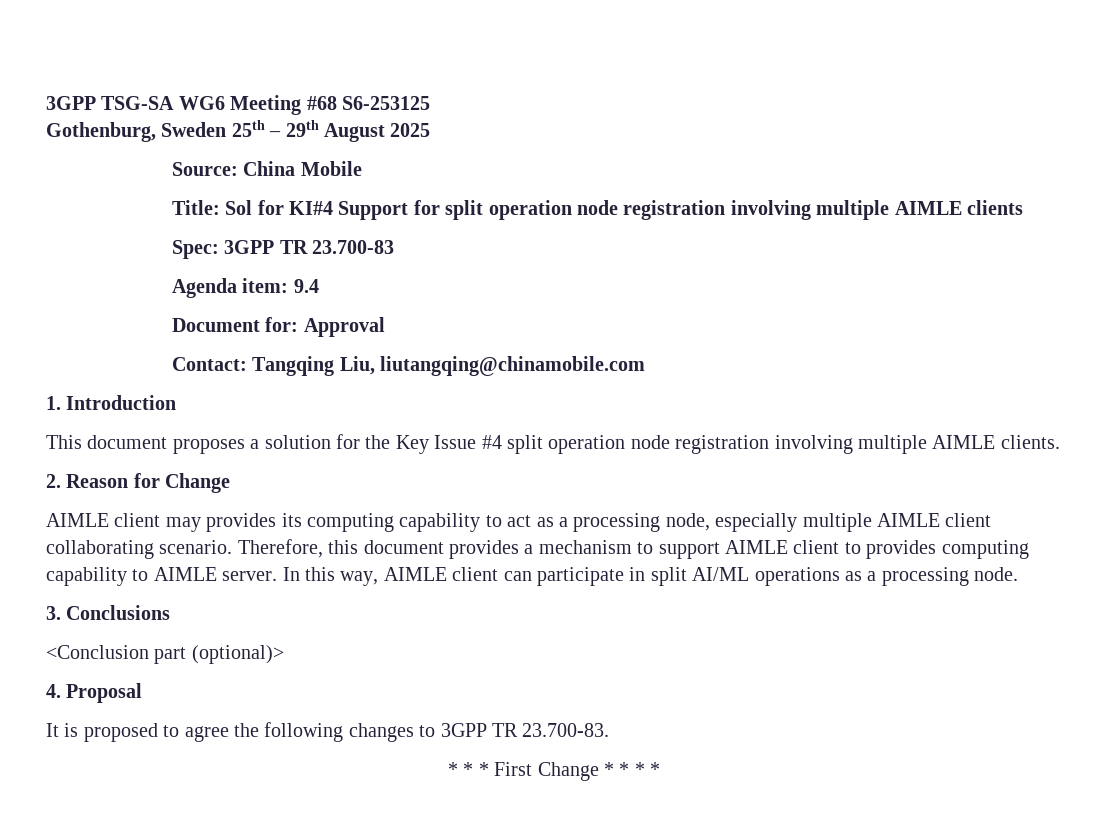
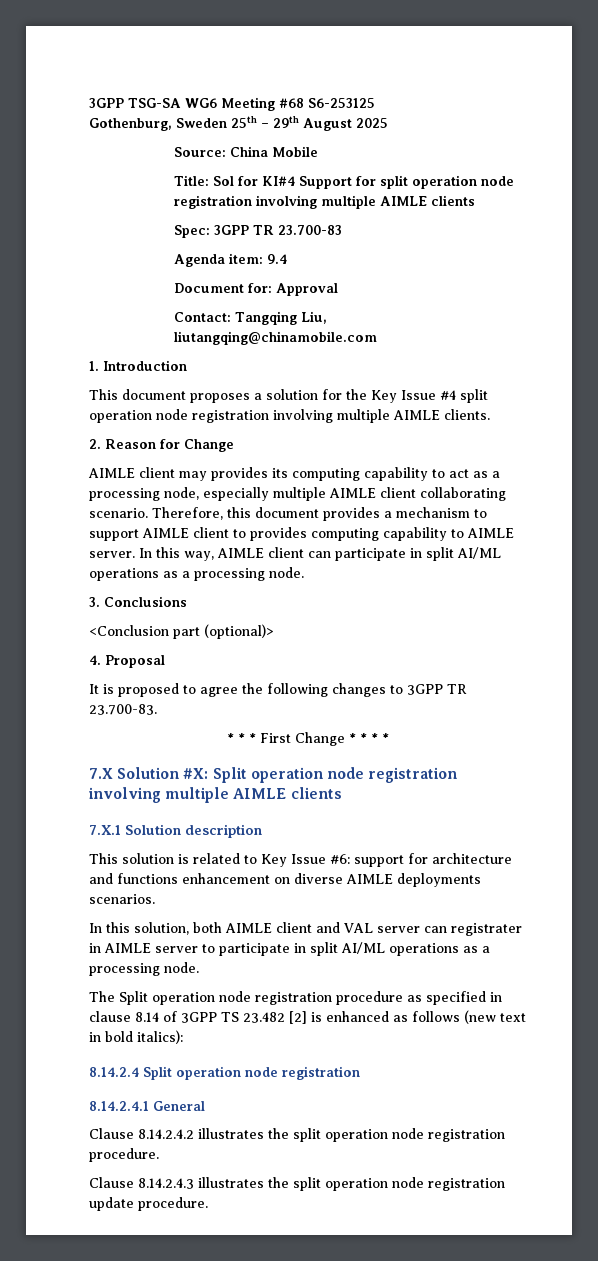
(661, 769) none -> [89,767,458,783] [88,787,342,803] [89,824,262,838] [89,853,512,867] [89,873,481,887] [89,894,155,904] [89,922,522,936] [89,942,490,956] [89,962,199,976] [89,991,502,1005] [89,1010,526,1024] [89,1030,183,1044] [89,1066,360,1080] [89,1101,205,1111] [89,1128,505,1142] [89,1148,159,1162] [89,1177,505,1191] [89,1197,208,1211] // 7.X Solution #X: Split operation node registration involving multiple AIMLE clients // 7.X.1 Solution description // This solution is related to Key Issue #6: support for architecture and functions enhancement on diverse AIMLE deployments scenarios. // In this solution, both AIMLE client and VAL server can registrater in AIMLE server to participate in split AI/ML operations as a processing node. // The Split operation node registration procedure as specified in clause 8.14 of 3GPP TS 23.482 [2] is enhanced as follows (new text in bold italics): // 8.14.2.4 Split operation node registration // 8.14.2.4.1 General // Clause 8.14.2.4.2 illustrates the split operation node registration procedure. // Clause 8.14.2.4.3 illustrates the split operation node registration update procedure.

